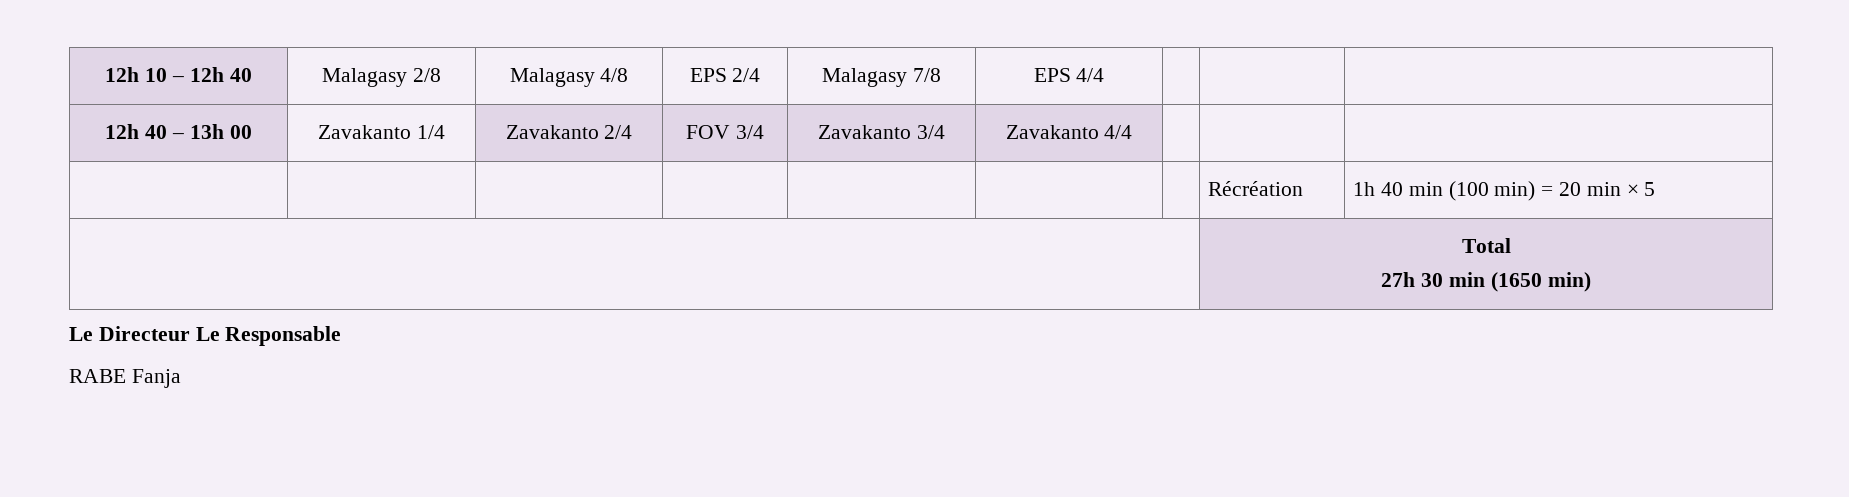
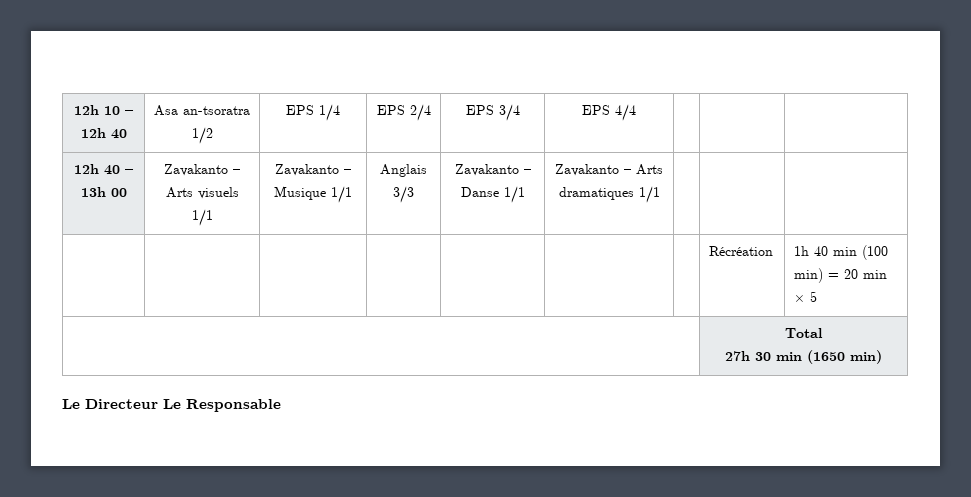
[322,68,441,87] [509,68,629,87] Malagasy 2/8 | Malagasy 4/8 -> [154,105,250,116] [191,127,213,144] [286,104,340,121] Asa an-tsoratra 1/2 | EPS 1/4
[822,68,941,87] Malagasy 7/8 -> [465,104,520,121] EPS 3/4
[416,125,445,139] [505,125,633,139] [686,125,764,139] [818,125,945,139] [1005,125,1133,139] 1/4 | Zavakanto 2/4 | FOV 3/4 | Zavakanto 3/4 | Zavakanto 4/4 -> [233,169,240,174] [165,187,239,199] [191,209,213,226] [275,164,351,176] [274,186,352,203] [380,164,427,177] [393,186,414,203] [454,164,531,176] [460,186,525,203] [555,164,663,176] [558,186,660,203] – Arts visuels 1/1 | Zavakanto – Musique 1/1 | Anglais 3/3 | Zavakanto – Danse 1/1 | Zavakanto – Arts dramatiques 1/1
[69,369,181,388] // RABE Fanja -> (281, 405) none

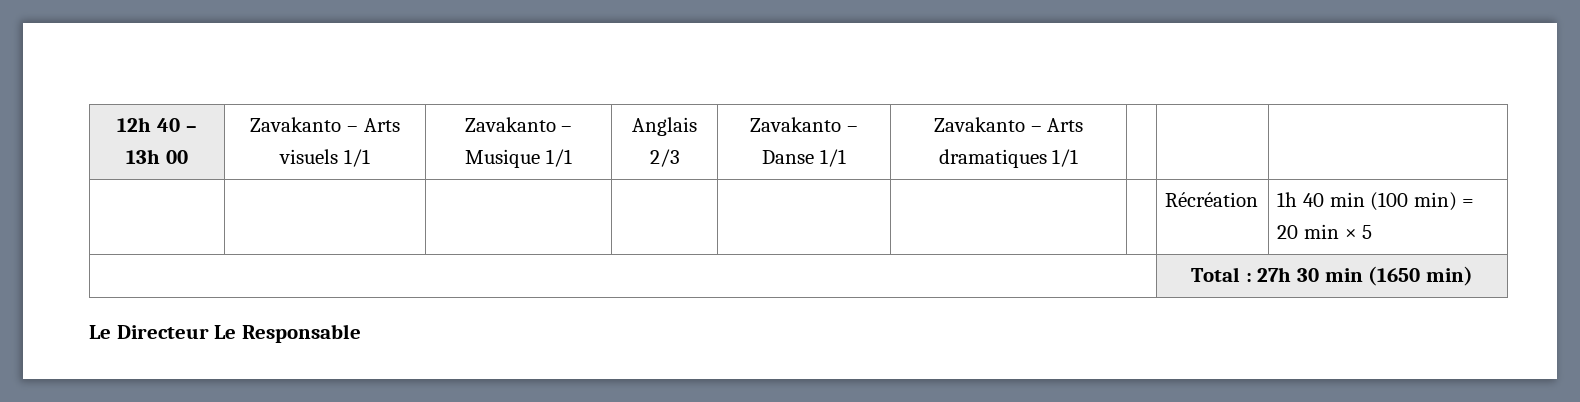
[74,105,134,115] [80,128,127,139] [154,105,250,116] [191,127,213,144] [286,104,340,121] [376,104,431,121] [465,104,520,121] [582,104,636,121] [74,164,99,174] 12h 10 – 12h 40 | Asa an-tsoratra 1/2 | EPS 1/4 | EPS 2/4 | EPS 3/4 | EPS 4/4 | | | // 12h -> [117,117,152,132] 12h
[393,186,414,203] 3/3 -> [649,149,680,167] 2/3
(823, 333) // -> [1245,273,1252,282] :

